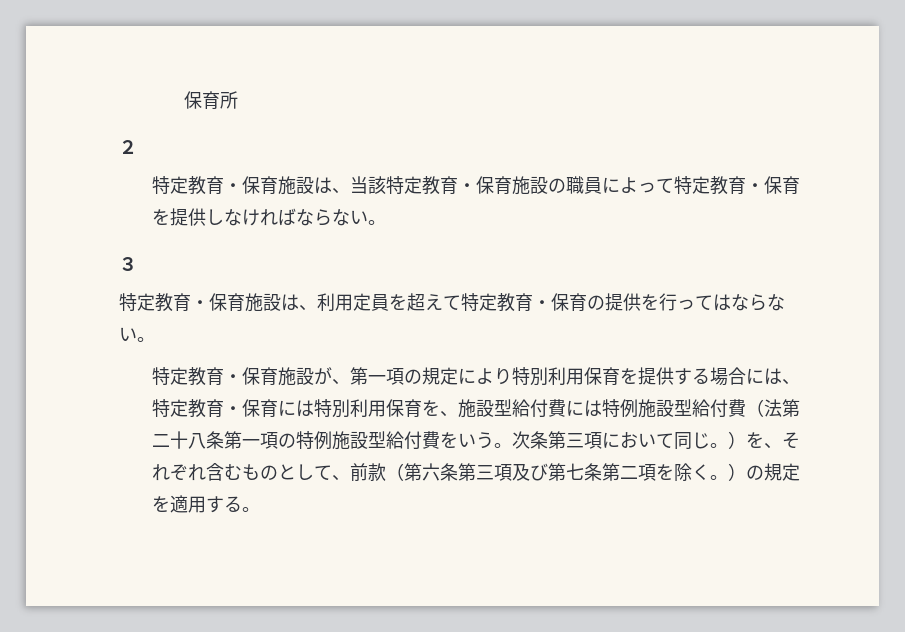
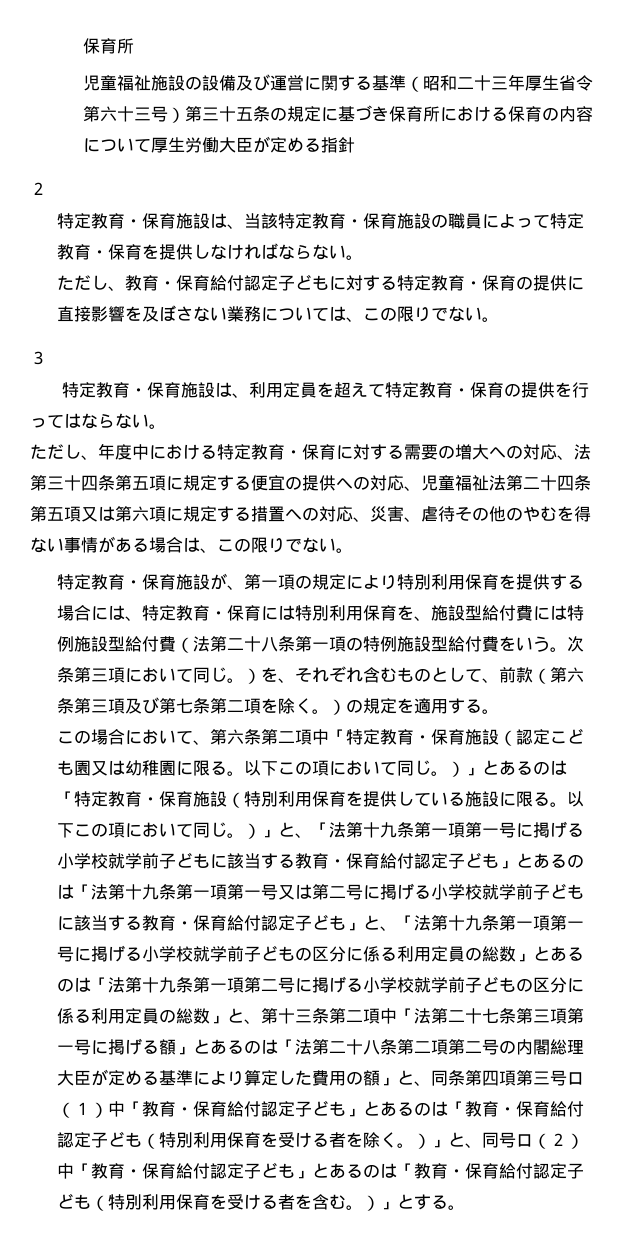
[184,91,239,109] 保育所 -> [83,38,135,54] [83,74,594,92] [83,105,594,123] [83,136,356,153] 保育所 // 児童福祉施設の設備及び運営に関する基準（昭和二十三年厚生省令第六十三号）第三十五条の規定に基づき保育所における保育の内容について厚生労働大臣が定める指針
(386, 222) none -> [56,274,584,291] [56,305,499,322] // ただし、教育・保育給付認定子どもに対する特定教育・保育の提供に直接影響を及ぼさない業務については、この限りでない。
(155, 339) none -> [30,443,591,460] [30,475,591,491] [30,506,591,522] [30,536,353,553] // ただし、年度中における特定教育・保育に対する需要の増大への対応、法第三十四条第五項に規定する便宜の提供への対応、児童福祉法第二十四条第五項又は第六項に規定する措置への対応、災害、虐待その他のやむを得ない事情がある場合は、この限りでない。
(260, 509) none -> [56,728,584,746] [56,760,567,777] [56,791,584,808] [56,821,584,839] [56,852,584,869] [56,883,584,900] [56,914,584,931] [56,945,584,962] [56,976,584,993] [56,1008,584,1024] [56,1038,584,1055] [56,1069,584,1086] [56,1100,584,1118] [56,1131,584,1149] [56,1162,584,1179] [56,1193,465,1211] // この場合において、第六条第二項中「特定教育・保育施設（認定こども園又は幼稚園に限る。以下この項において同じ。）」とあるのは「特定教育・保育施設（特別利用保育を提供している施設に限る。以下この項において同じ。）」と、「法第十九条第一項第一号に掲げる小学校就学前子どもに該当する教育・保育給付認定子ども」とあるのは「法第十九条第一項第一号又は第二号に掲げる小学校就学前子どもに該当する教育・保育給付認定子ども」と、「法第十九条第一項第一号に掲げる小学校就学前子どもの区分に係る利用定員の総数」とあるのは「法第十九条第一項第二号に掲げる小学校就学前子どもの区分に係る利用定員の総数」と、第十三条第二項中「法第二十七条第三項第一号に掲げる額」とあるのは「法第二十八条第二項第二号の内閣総理大臣が定める基準により算定した費用の額」と、同条第四項第三号ロ（１）中「教育・保育給付認定子ども」とあるのは「教育・保育給付認定子ども（特別利用保育を受ける者を除く。）」と、同号ロ（２）中「教育・保育給付認定子ども」とあるのは「教育・保育給付認定子ども（特別利用保育を受ける者を含む。）」とする。

